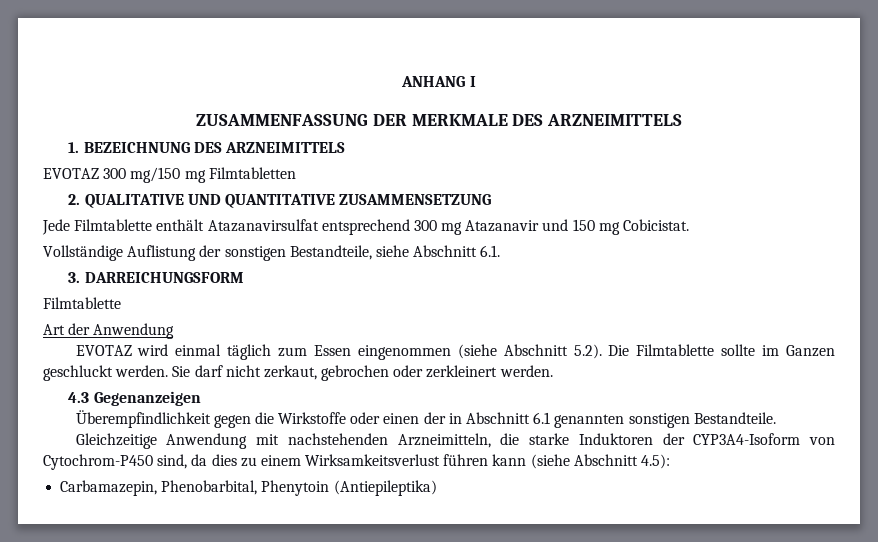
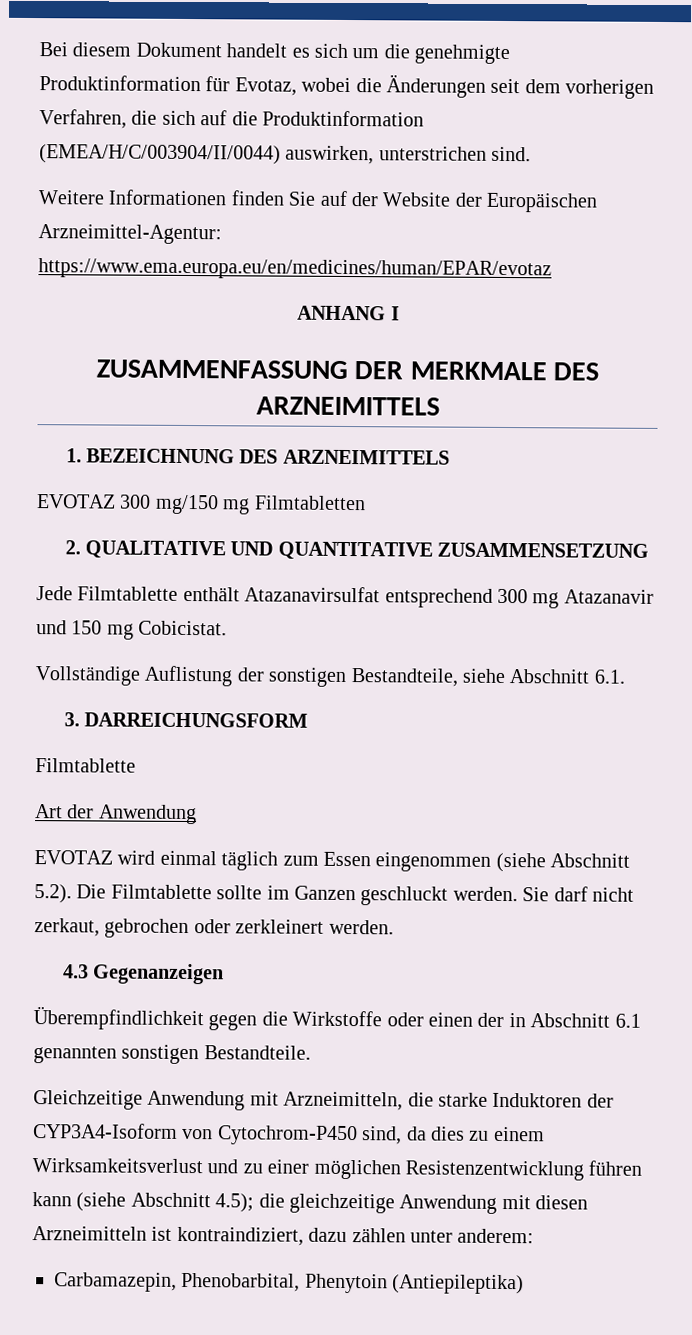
(401, 81) none -> [39,42,511,65] [39,74,655,99] [39,109,424,129] [39,144,532,165] [38,189,598,213] [38,224,222,245] [38,258,552,281] Bei diesem Dokument handelt es sich um die genehmigte Produktinformation für Evotaz, wobei die Änderungen seit dem vorherigen Verfahren, die sich auf die Produktinformation (EMEA/H/C/003904/II/0044) auswirken, unterstrichen sind. // Weitere Informationen finden Sie auf der Website der Europäischen Arzneimittel-Agentur: https://www.ema.europa.eu/en/medicines/human/EPAR/evotaz //
[287,433,388,445] nachstehenden -> (279, 1098) none
[443,454,671,469] führen kann (siehe Abschnitt 4.5): -> [207,1159,643,1181] [32,1192,589,1214] [32,1226,535,1246] und zu einer möglichen Resistenzentwicklung führen kann (siehe Abschnitt 4.5); die gleichzeitige Anwendung mit diesen Arzneimitteln ist kontraindiziert, dazu zählen unter anderem:

